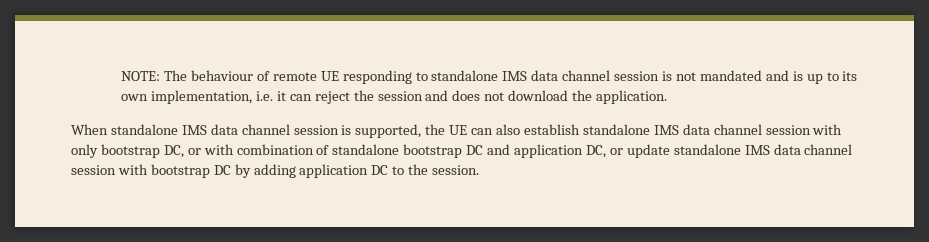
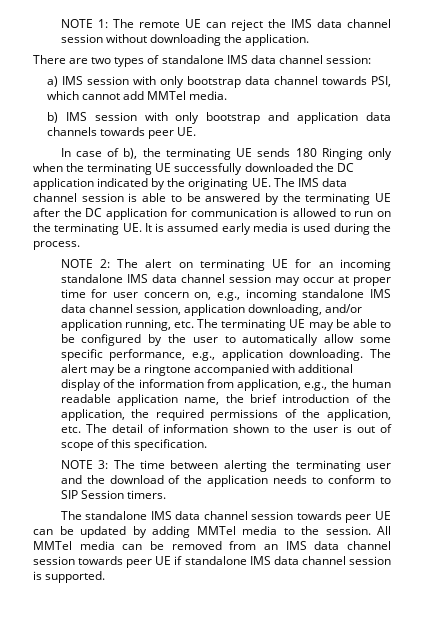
[121,70,858,84] [121,90,668,104] [71,124,843,138] [71,144,853,158] [71,164,480,178] NOTE: The behaviour of remote UE responding to standalone IMS data channel session is not mandated and is up to its own implementation, i.e. it can reject the session and does not download the application. // When standalone IMS data channel session is supported, the UE can also establish standalone IMS data channel session with only bootstrap DC, or with combination of standalone bootstrap DC and application DC, or update standalone IMS data channel session with bootstrap DC by adding application DC to the session. -> [60,19,391,31] [60,34,310,46] [33,55,371,67] [46,76,392,88] [46,91,228,100] [46,112,391,124] [46,127,197,139] [60,148,392,160] [33,163,354,175] [33,178,347,190] [33,193,391,205] [33,208,391,220] [33,223,391,235] [33,241,80,250] [60,259,391,271] [60,274,391,286] [60,289,391,301] [60,304,363,316] [60,319,391,331] [60,334,391,346] [60,349,391,361] [60,364,354,376] [60,379,391,391] [60,394,391,406] [60,409,391,421] [60,424,392,433] [60,439,208,451] [60,460,391,472] [60,475,392,487] [60,490,166,499] [60,511,391,523] [33,526,391,538] [33,541,391,550] [33,556,391,568] [33,571,106,583] NOTE 1: The remote UE can reject the IMS data channel session without downloading the application. // There are two types of standalone IMS data channel session: // a) IMS session with only bootstrap data channel towards PSI, which cannot add MMTel media. // b) IMS session with only bootstrap and application data channels towards peer UE. // In case of b), the terminating UE sends 180 Ringing only when the terminating UE successfully downloaded the DC application indicated by the originating UE. The IMS data channel session is able to be answered by the terminating UE after the DC application for communication is allowed to run on the terminating UE. It is assumed early media is used during the process. // NOTE 2: The alert on terminating UE for an incoming standalone IMS data channel session may occur at proper time for user concern on, e.g., incoming standalone IMS data channel session, application downloading, and/or application running, etc. The terminating UE may be able to be configured by the user to automatically allow some specific performance, e.g., application downloading. The alert may be a ringtone accompanied with additional display of the information from application, e.g., the human readable application name, the brief introduction of the application, the required permissions of the application, etc. The detail of information shown to the user is out of scope of this specification. // NOTE 3: The time between alerting the terminating user and the download of the application needs to conform to SIP Session timers. // The standalone IMS data channel session towards peer UE can be updated by adding MMTel media to the session. All MMTel media can be removed from an IMS data channel session towards peer UE if standalone IMS data channel session is supported.

